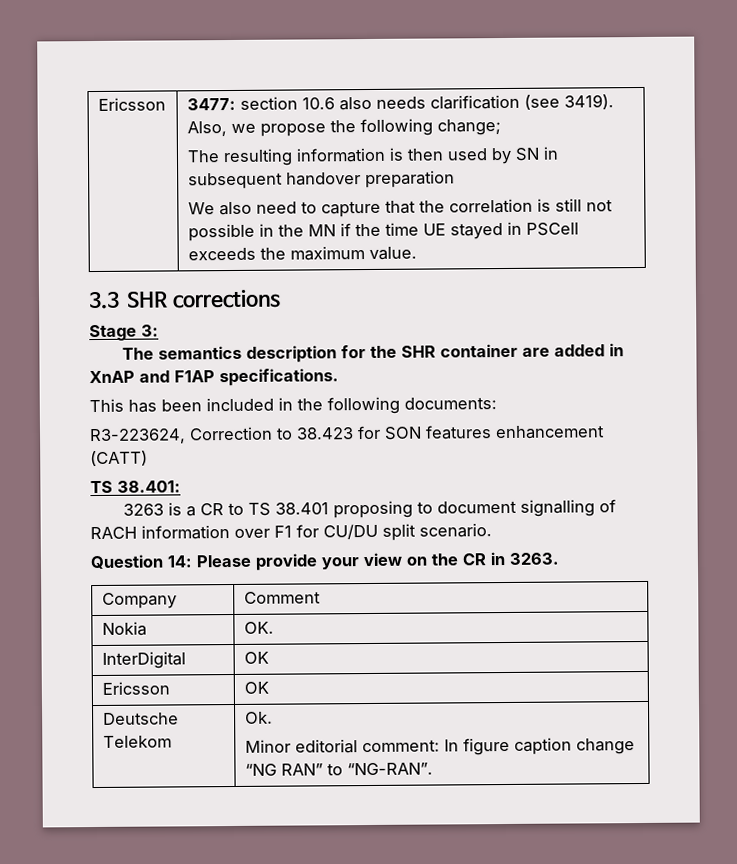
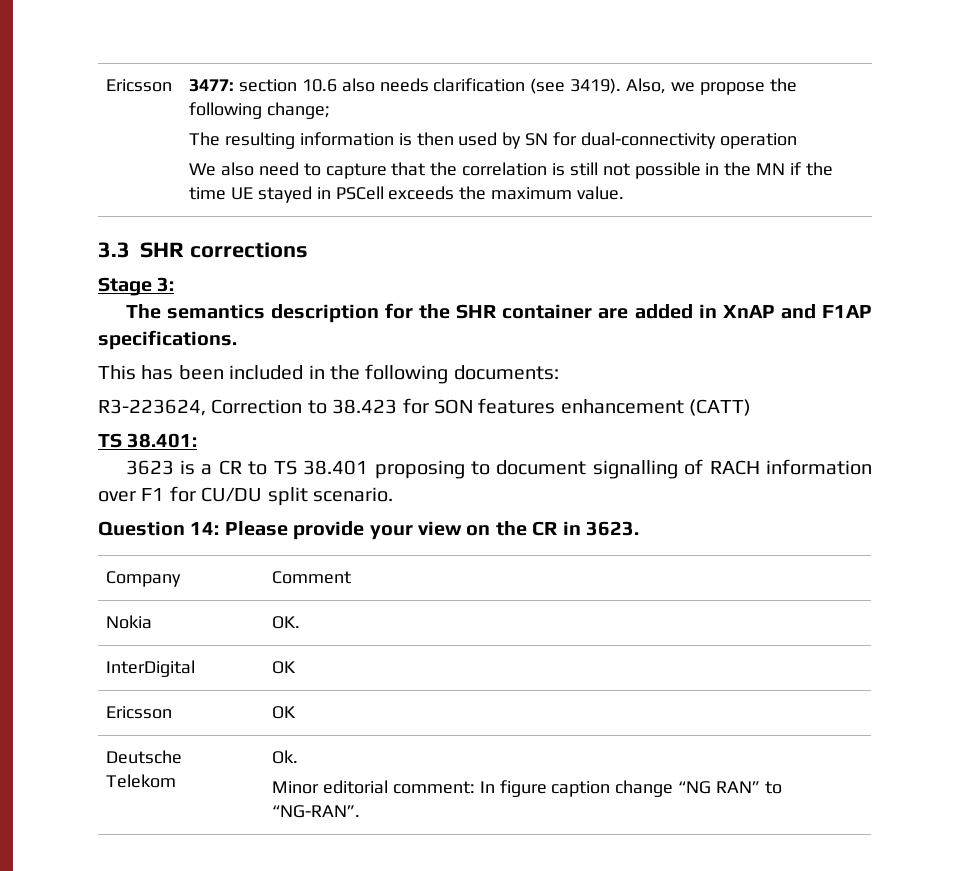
[542,146,559,160] [187,170,455,190] in subsequent handover preparation -> [553,132,797,149] for dual-connectivity operation
[122,503,164,516] 3263 -> [125,460,174,475] 3623
[509,552,559,565] 3263. -> [585,521,639,536] 3623.

